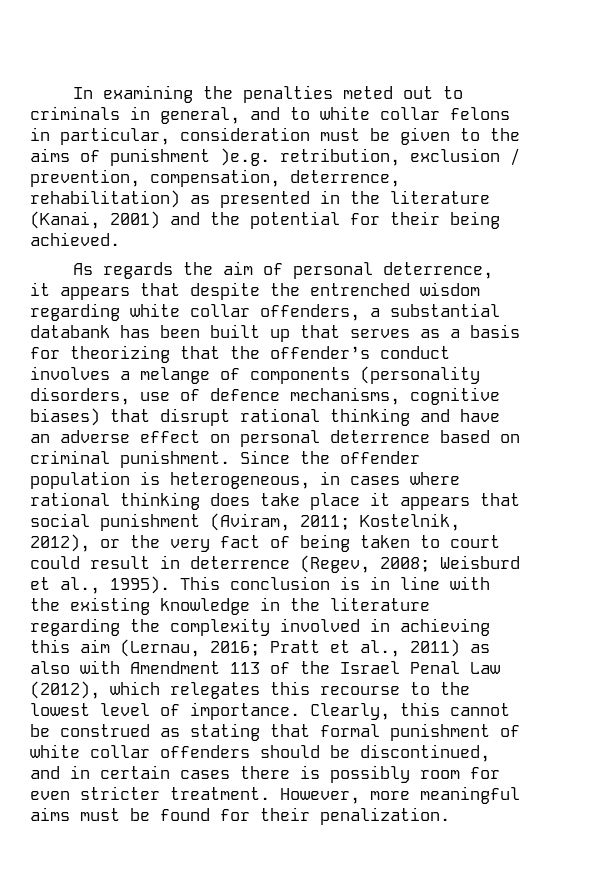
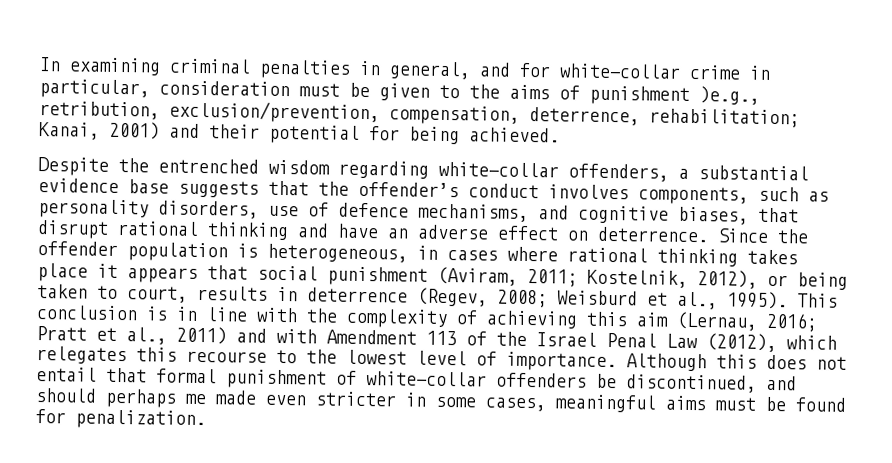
[202,85,463,103] [30,106,510,124] the penalties meted out to criminals in general, and to white collar felons -> [169,58,741,80] criminal penalties in general, and for white-collar crime
[220,148,520,166] [30,169,400,187] [30,190,490,208] [30,211,100,229] )e.g. retribution, exclusion / prevention, compensation, deterrence, rehabilitation) as presented in the literature (Kanai, -> [699,86,760,105] [39,100,800,128] [39,122,100,140] )e.g., retribution, exclusion/prevention, compensation, deterrence, rehabilitation; Kanai,
[210,212,240,225] the -> [209,124,260,139] their
[390,211,440,225] their -> (400, 133) none
[72,261,493,279] [30,282,260,300] As regards the aim of personal deterrence, it appears that despite -> [38,157,109,176] Despite
[130,303,250,317] white collar -> [438,161,559,178] white-collar
[30,324,520,342] [30,345,170,363] databank has been built up that serves as a basis for theorizing -> [38,178,259,198] evidence base suggests
[120,366,480,384] a melange of components (personality -> [638,186,829,205] [38,199,149,219] components, such as personality
[410,387,500,405] [30,408,100,426] cognitive biases) -> [538,205,749,225] and cognitive biases,
[240,430,520,447] [30,450,230,468] personal deterrence based on criminal punishment. -> [597,226,709,243] deterrence.
[210,493,300,506] does take -> [747,249,798,265] takes
[130,534,500,552] [30,556,150,569] the very fact of being taken to court could result -> [797,272,848,290] [37,284,268,303] being taken to court, results
[70,597,430,615] [30,618,390,636] existing knowledge in the literature regarding the complexity involved in -> [346,308,478,329] complexity of
[470,644,490,653] [30,661,70,674] as also -> [236,328,267,343] and
[310,702,510,720] [30,723,520,741] [30,744,490,762] [30,765,500,783] [30,786,410,804] Clearly, this cannot be construed as stating that formal punishment of white collar offenders should be discontinued, and in certain cases there is possibly room for even stricter treatment. However, more -> [626,353,847,372] [36,367,797,393] [35,388,546,412] Although this does not entail that formal punishment of white-collar offenders be discontinued, and should perhaps me made even stricter in some cases,
[260,807,310,821] their -> (66, 416) none

